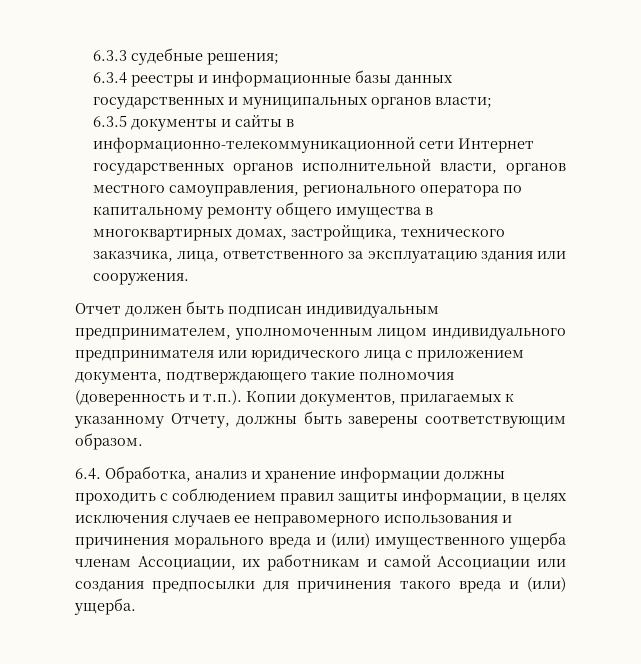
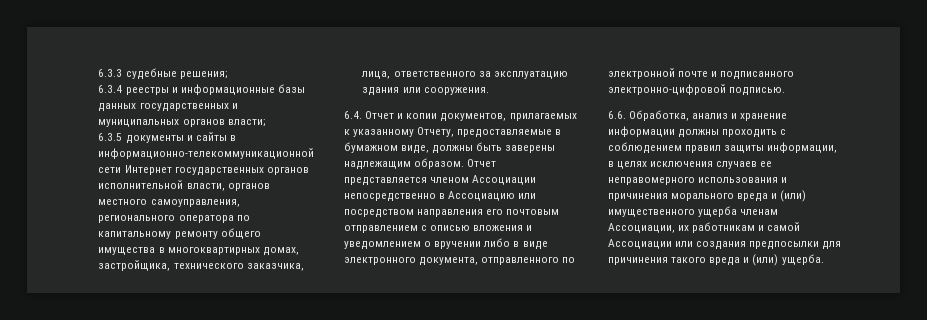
[75,301,439,318] [75,328,566,340] [75,349,524,362] [75,371,454,384] [75,390,296,406] Отчет должен быть подписан индивидуальным предпринимателем, уполномоченным лицом индивидуального предпринимателя или юридического лица с приложением документа, подтверждающего такие полномочия (доверенность и т.п.). Копии -> [344,111,438,119] 6.4. Отчет и копии
(230, 420) none -> [457,129,562,138] [344,142,430,154] предоставляемые в бумажном виде,
[425,416,566,428] соответствующим -> [344,161,411,170] надлежащим
[75,468,101,480] // 6.4. -> [467,159,497,167] [344,175,537,186] [344,191,537,202] [344,209,560,218] [344,225,533,233] [344,238,548,250] [344,257,576,266] [608,68,795,80] [608,84,786,96] [608,111,626,119] Отчет представляется членом Ассоциации непосредственно в Ассоциацию или посредством направления его почтовым отправлением с описью вложения и уведомлением о вручении либо в виде электронного документа, отправленного по электронной почте и подписанного электронно-цифровой подписью. // 6.6.

